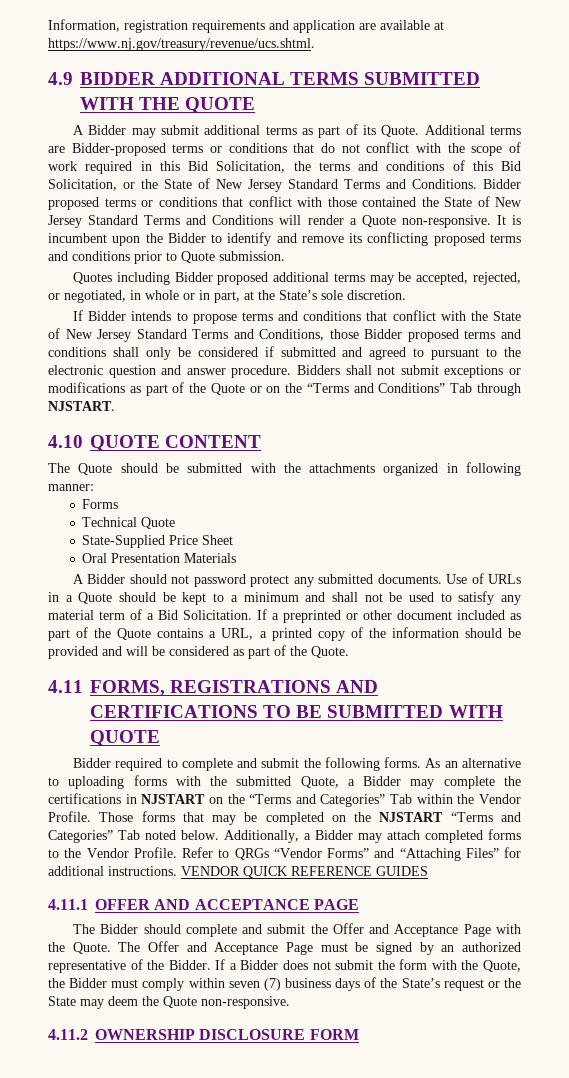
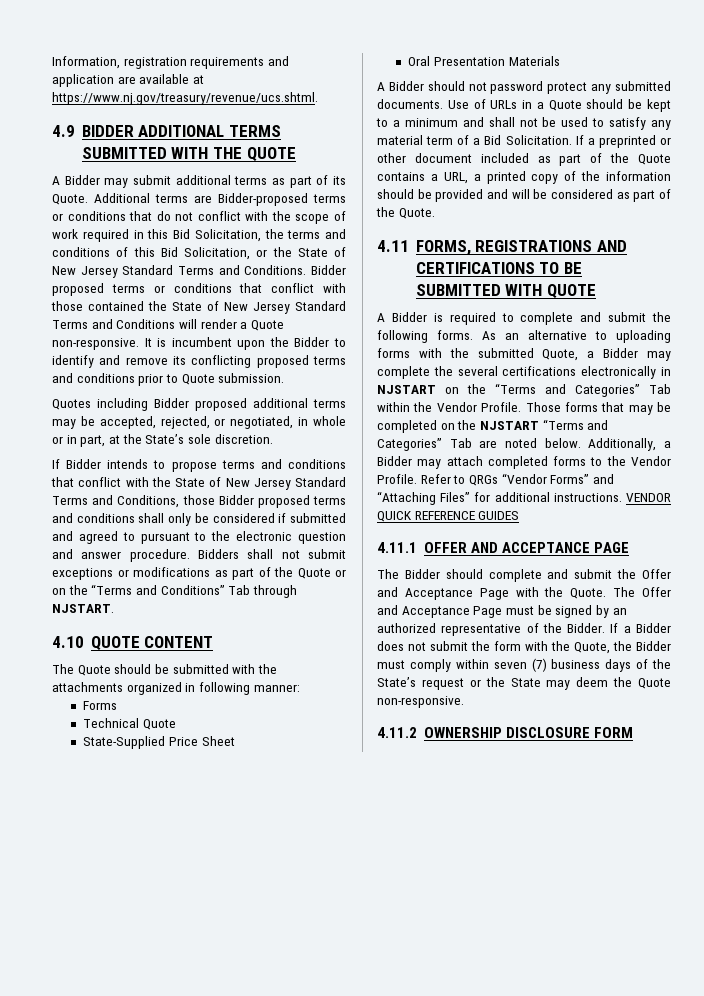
[73,758,112,768] Bidder -> [377,312,443,322] A Bidder is
[48,793,121,804] certifications -> [457,366,657,379] several certifications electronically
(140, 835) none -> [479,440,498,448] are

